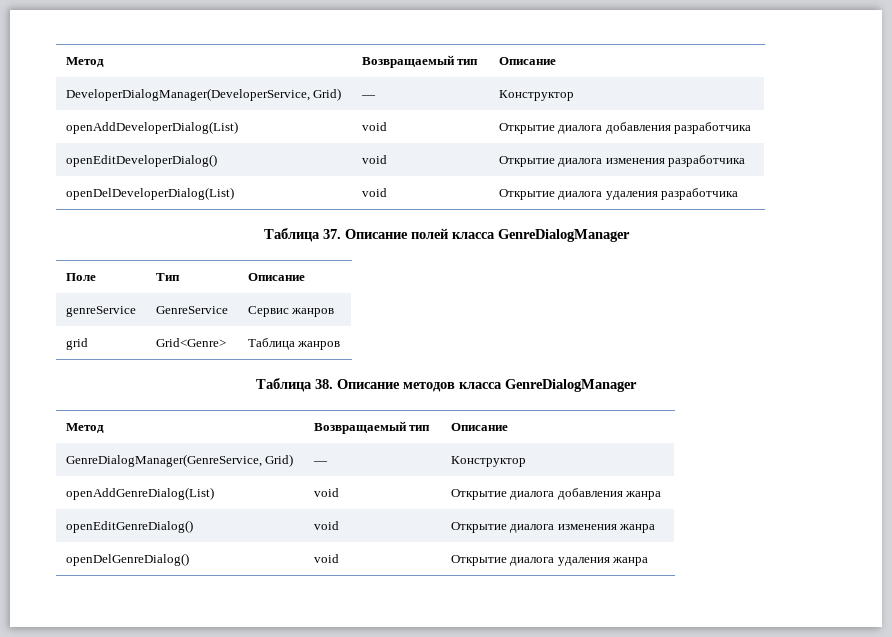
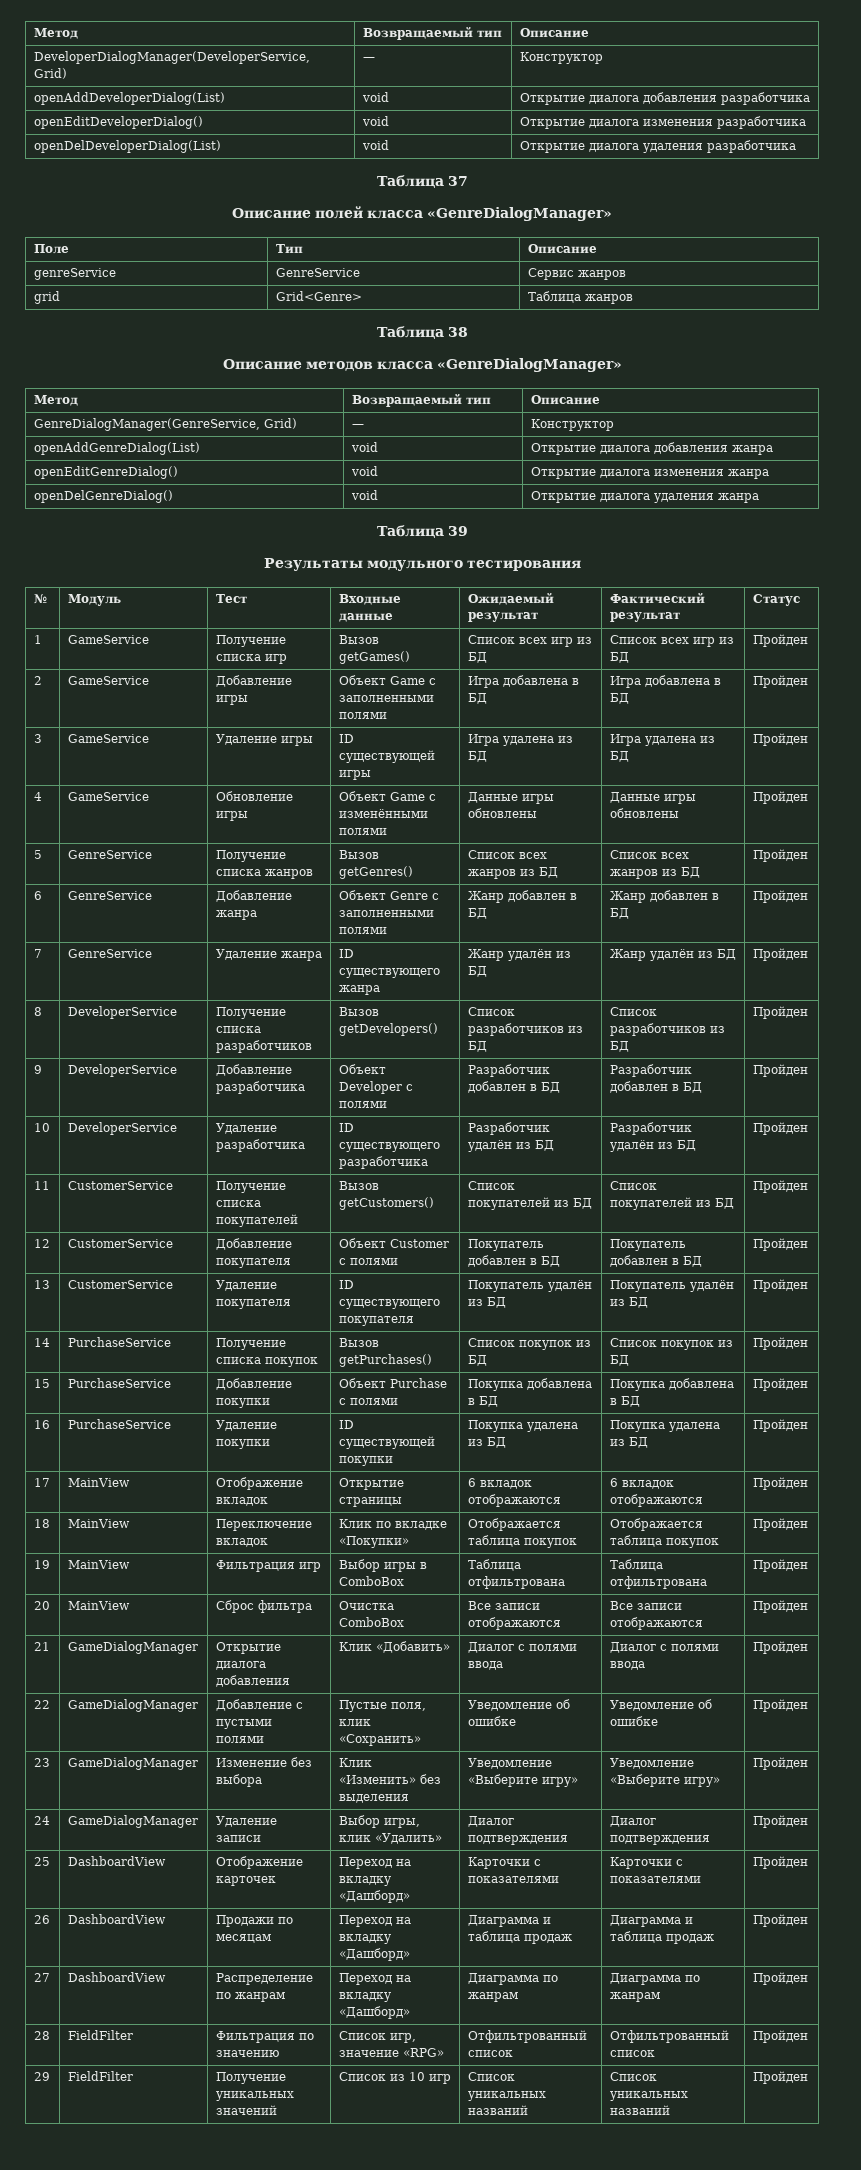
[322,229,341,239] 37. -> [447,176,468,186] 37 //
[497,229,630,242] GenreDialogManager -> [427,207,612,221] «GenreDialogManager»
[315,379,333,389] 38. -> [447,327,468,337] 38 //
[505,379,637,392] GenreDialogManager -> [436,358,622,372] «GenreDialogManager»
(649, 561) none -> [376,525,468,538] [263,558,581,571] [33,594,47,604] [67,594,121,606] [215,594,247,603] [338,594,401,605] [338,613,393,622] [467,592,554,605] [467,612,538,622] [609,592,705,603] [609,612,680,622] [752,594,800,606] [33,635,42,644] [67,635,149,644] [215,635,286,647] [215,654,287,664] [338,635,379,644] [338,651,410,664] [467,635,592,647] [467,652,487,663] [609,635,734,647] [609,652,629,663] [752,634,808,647] [33,676,42,685] [67,676,149,685] [215,675,292,687] [215,695,248,705] [338,675,436,685] [338,695,434,702] [338,712,387,719] [467,675,579,688] [467,693,487,704] [609,675,721,688] [609,693,629,704] [752,675,808,688] [33,734,42,743] [67,734,149,743] [215,734,313,746] [338,734,354,743] [338,750,435,763] [338,770,371,780] [467,734,573,746] [467,751,487,762] [609,734,715,746] [609,751,629,762] [752,733,808,746] [33,792,42,801] [67,792,149,801] [215,791,293,801] [215,811,248,821] [338,791,436,801] [338,809,428,818] [338,828,387,835] [467,792,554,804] [467,808,537,818] [609,792,696,804] [609,808,679,818] [752,791,808,804] [33,850,42,859] [67,850,152,859] [215,850,286,862] [215,869,313,879] [338,850,379,859] [338,866,413,879] [467,850,547,859] [467,867,558,879] [609,850,689,859] [609,867,700,879] [752,849,808,862] [33,891,42,900] [67,891,152,900] [215,890,292,902] [215,910,257,920] [338,890,439,900] [338,910,434,917] [338,927,387,934] [467,890,577,903] [467,908,487,919] [609,890,719,903] [609,908,629,919] [752,890,808,903] [33,949,42,958] [67,949,152,958] [215,949,322,961] [338,949,354,958] [338,968,440,978] [338,985,380,995] [467,949,571,961] [467,966,487,977] [609,949,736,961] [752,948,808,961] [33,1007,42,1016] [67,1006,177,1019] [215,1007,286,1019] [215,1026,261,1033] [215,1040,312,1053] [338,1007,379,1016] [338,1023,438,1036] [467,1007,515,1016] [467,1023,583,1036] [467,1041,487,1052] [609,1007,657,1016] [609,1023,725,1036] [609,1041,629,1052] [752,1006,808,1019] [33,1065,42,1074] [67,1064,177,1077] [215,1064,292,1076] [215,1081,305,1094] [338,1064,386,1074] [338,1081,413,1094] [338,1101,387,1108] [467,1064,550,1077] [467,1081,560,1093] [609,1064,692,1077] [609,1081,702,1093] [752,1064,808,1077] [33,1123,50,1132] [67,1122,177,1135] [215,1123,277,1134] [215,1139,305,1152] [338,1123,354,1132] [338,1142,440,1152] [338,1156,428,1169] [467,1122,550,1135] [467,1140,554,1152] [609,1122,692,1135] [609,1140,696,1152] [752,1122,808,1135] [33,1181,50,1190] [67,1181,173,1190] [215,1181,286,1193] [215,1200,261,1207] [215,1214,298,1227] [338,1181,379,1190] [338,1197,434,1210] [467,1181,515,1190] [467,1197,592,1210] [609,1181,657,1190] [609,1197,734,1210] [752,1180,808,1193] [33,1239,50,1248] [67,1239,173,1248] [215,1238,292,1250] [215,1258,291,1268] [338,1238,449,1248] [338,1258,398,1265] [467,1239,544,1251] [467,1255,560,1267] [609,1239,686,1251] [609,1255,702,1267] [752,1238,808,1251] [33,1280,50,1289] [67,1280,173,1289] [215,1280,277,1291] [215,1299,291,1309] [338,1280,354,1289] [338,1299,440,1309] [338,1316,414,1326] [467,1280,592,1292] [467,1297,506,1308] [609,1280,734,1292] [609,1297,648,1308] [752,1279,808,1292] [33,1338,50,1347] [67,1337,171,1347] [215,1338,286,1350] [215,1357,318,1367] [338,1338,379,1347] [338,1354,432,1367] [467,1338,591,1350] [467,1355,487,1366] [609,1338,733,1350] [609,1355,629,1366] [752,1337,808,1350] [33,1379,50,1388] [67,1378,171,1388] [215,1378,292,1390] [215,1398,270,1408] [338,1378,447,1388] [338,1398,398,1405] [467,1378,592,1391] [467,1396,498,1407] [609,1378,734,1391] [609,1396,640,1407] [752,1378,808,1391] [33,1420,50,1429] [67,1419,171,1429] [215,1420,277,1431] [215,1439,270,1449] [338,1420,354,1429] [338,1436,435,1449] [338,1456,393,1466] [467,1420,578,1432] [467,1437,506,1448] [609,1420,720,1432] [609,1437,648,1448] [752,1419,808,1432] [33,1478,50,1487] [67,1478,130,1487] [215,1477,303,1490] [215,1497,268,1506] [338,1478,404,1490] [338,1497,402,1507] [467,1478,532,1489] [467,1494,561,1507] [609,1478,674,1489] [609,1494,703,1507] [752,1477,808,1490] [33,1519,50,1528] [67,1519,130,1528] [215,1519,312,1531] [215,1538,268,1547] [338,1519,447,1530] [338,1536,409,1548] [467,1518,561,1531] [467,1535,577,1548] [609,1518,703,1531] [609,1535,719,1548] [752,1518,808,1531] [33,1560,50,1569] [67,1560,130,1569] [215,1560,321,1572] [338,1559,427,1572] [338,1576,404,1586] [467,1559,521,1571] [467,1576,565,1589] [609,1559,663,1571] [609,1576,707,1589] [752,1559,808,1572] [33,1601,50,1610] [67,1601,130,1610] [215,1600,312,1613] [338,1601,394,1610] [338,1617,404,1627] [467,1601,540,1610] [467,1617,561,1630] [609,1601,682,1610] [609,1617,703,1630] [752,1600,808,1613] [33,1642,50,1651] [67,1641,198,1654] [215,1642,281,1654] [215,1661,266,1670] [215,1675,290,1687] [338,1641,450,1653] [467,1642,577,1653] [467,1661,503,1670] [609,1642,719,1653] [609,1661,645,1670] [752,1641,808,1654] [33,1700,50,1709] [67,1699,198,1712] [215,1699,303,1711] [215,1719,272,1729] [215,1736,264,1743] [338,1700,426,1712] [338,1719,371,1726] [338,1734,421,1746] [467,1699,570,1711] [467,1716,516,1726] [609,1699,712,1711] [609,1716,658,1726] [752,1699,808,1712] [33,1758,50,1767] [67,1757,198,1770] [215,1757,312,1767] [215,1774,262,1787] [338,1758,372,1767] [338,1774,441,1784] [338,1794,409,1803] [467,1758,552,1769] [467,1774,578,1787] [609,1758,694,1769] [609,1774,720,1787] [752,1757,808,1770] [33,1816,50,1825] [67,1815,198,1828] [215,1816,277,1827] [215,1835,261,1842] [338,1815,420,1828] [338,1833,442,1844] [467,1816,514,1827] [467,1835,568,1845] [609,1816,656,1827] [609,1835,710,1845] [752,1815,808,1828] [33,1857,50,1866] [67,1856,166,1866] [215,1856,303,1869] [215,1876,276,1886] [338,1857,411,1869] [338,1876,391,1886] [338,1890,410,1903] [467,1857,541,1869] [467,1876,559,1883] [609,1857,683,1869] [609,1876,701,1883] [752,1856,808,1869] [33,1915,50,1924] [67,1914,166,1924] [215,1915,293,1927] [215,1934,271,1943] [338,1915,411,1927] [338,1934,391,1944] [338,1948,410,1961] [467,1915,551,1927] [467,1931,572,1944] [609,1915,693,1927] [609,1931,714,1944] [752,1914,808,1927] [33,1973,50,1982] [67,1972,166,1982] [215,1973,313,1985] [215,1992,285,2002] [338,1973,411,1985] [338,1992,391,2002] [338,2006,410,2019] [467,1973,558,1985] [467,1992,518,2002] [609,1973,700,1985] [609,1992,660,2002] [752,1972,808,1985] [33,2031,50,2040] [67,2030,133,2040] [215,2031,314,2043] [215,2050,279,2057] [338,2031,416,2043] [338,2048,444,2057] [467,2030,587,2043] [467,2050,513,2057] [609,2030,729,2043] [609,2050,655,2057] [752,2030,808,2043] [33,2072,50,2081] [67,2071,133,2081] [215,2072,286,2084] [215,2091,294,2101] [215,2105,277,2115] [338,2072,451,2084] [467,2072,515,2081] [467,2091,546,2101] [467,2105,528,2115] [609,2072,657,2081] [609,2091,688,2101] [609,2105,670,2115] [752,2071,808,2084] // Таблица 39 // Результаты модульного тестирования // № | Модуль | Тест | Входные данные | Ожидаемый результат | Фактический результат | Статус // 1 | GameService | Получение списка игр | Вызов getGames() | Список всех игр из БД | Список всех игр из БД | Пройден // 2 | GameService | Добавление игры | Объект Game с заполненными полями | Игра добавлена в БД | Игра добавлена в БД | Пройден // 3 | GameService | Удаление игры | ID существующей игры | Игра удалена из БД | Игра удалена из БД | Пройден // 4 | GameService | Обновление игры | Объект Game с изменёнными полями | Данные игры обновлены | Данные игры обновлены | Пройден // 5 | GenreService | Получение списка жанров | Вызов getGenres() | Список всех жанров из БД | Список всех жанров из БД | Пройден // 6 | GenreService | Добавление жанра | Объект Genre с заполненными полями | Жанр добавлен в БД | Жанр добавлен в БД | Пройден // 7 | GenreService | Удаление жанра | ID существующего жанра | Жанр удалён из БД | Жанр удалён из БД | Пройден // 8 | DeveloperService | Получение списка разработчиков | Вызов getDevelopers() | Список разработчиков из БД | Список разработчиков из БД | Пройден // 9 | DeveloperService | Добавление разработчика | Объект Developer с полями | Разработчик добавлен в БД | Разработчик добавлен в БД | Пройден // 10 | DeveloperService | Удаление разработчика | ID существующего разработчика | Разработчик удалён из БД | Разработчик удалён из БД | Пройден // 11 | CustomerService | Получение списка покупателей | Вызов getCustomers() | Список покупателей из БД | Список покупателей из БД | Пройден // 12 | CustomerService | Добавление покупателя | Объект Customer с полями | Покупатель добавлен в БД | Покупатель добавлен в БД | Пройден // 13 | CustomerService | Удаление покупателя | ID существующего покупателя | Покупатель удалён из БД | Покупатель удалён из БД | Пройден // 14 | PurchaseService | Получение списка покупок | Вызов getPurchases() | Список покупок из БД | Список покупок из БД | Пройден // 15 | PurchaseService | Добавление покупки | Объект Purchase с полями | Покупка добавлена в БД | Покупка добавлена в БД | Пройден // 16 | PurchaseService | Удаление покупки | ID существующей покупки | Покупка удалена из БД | Покупка удалена из БД | Пройден // 17 | MainView | Отображение вкладок | Открытие страницы | 6 вкладок отображаются | 6 вкладок отображаются | Пройден // 18 | MainView | Переключение вкладок | Клик по вкладке «Покупки» | Отображается таблица покупок | Отображается таблица покупок | Пройден // 19 | MainView | Фильтрация игр | Выбор игры в ComboBox | Таблица отфильтрована | Таблица отфильтрована | Пройден // 20 | MainView | Сброс фильтра | Очистка ComboBox | Все записи отображаются | Все записи отображаются | Пройден // 21 | GameDialogManager | Открытие диалога добавления | Клик «Добавить» | Диалог с полями ввода | Диалог с полями ввода | Пройден // 22 | GameDialogManager | Добавление с пустыми полями | Пустые поля, клик «Сохранить» | Уведомление об ошибке | Уведомление об ошибке | Пройден // 23 | GameDialogManager | Изменение без выбора | Клик «Изменить» без выделения | Уведомление «Выберите игру» | Уведомление «Выберите игру» | Пройден // 24 | GameDialogManager | Удаление записи | Выбор игры, клик «Удалить» | Диалог подтверждения | Диалог подтверждения | Пройден // 25 | DashboardView | Отображение карточек | Переход на вкладку «Дашборд» | Карточки с показателями | Карточки с показателями | Пройден // 26 | DashboardView | Продажи по месяцам | Переход на вкладку «Дашборд» | Диаграмма и таблица продаж | Диаграмма и таблица продаж | Пройден // 27 | DashboardView | Распределение по жанрам | Переход на вкладку «Дашборд» | Диаграмма по жанрам | Диаграмма по жанрам | Пройден // 28 | FieldFilter | Фильтрация по значению | Список игр, значение «RPG» | Отфильтрованный список | Отфильтрованный список | Пройден // 29 | FieldFilter | Получение уникальных значений | Список из 10 игр | Список уникальных названий | Список уникальных названий | Пройден

